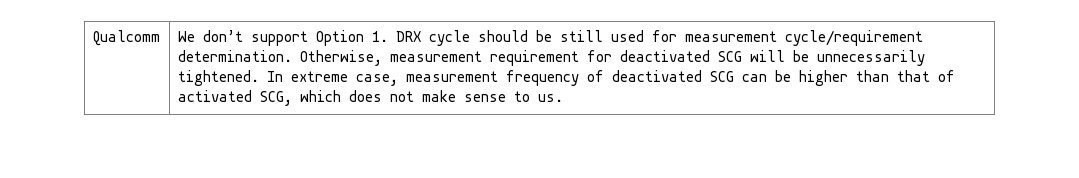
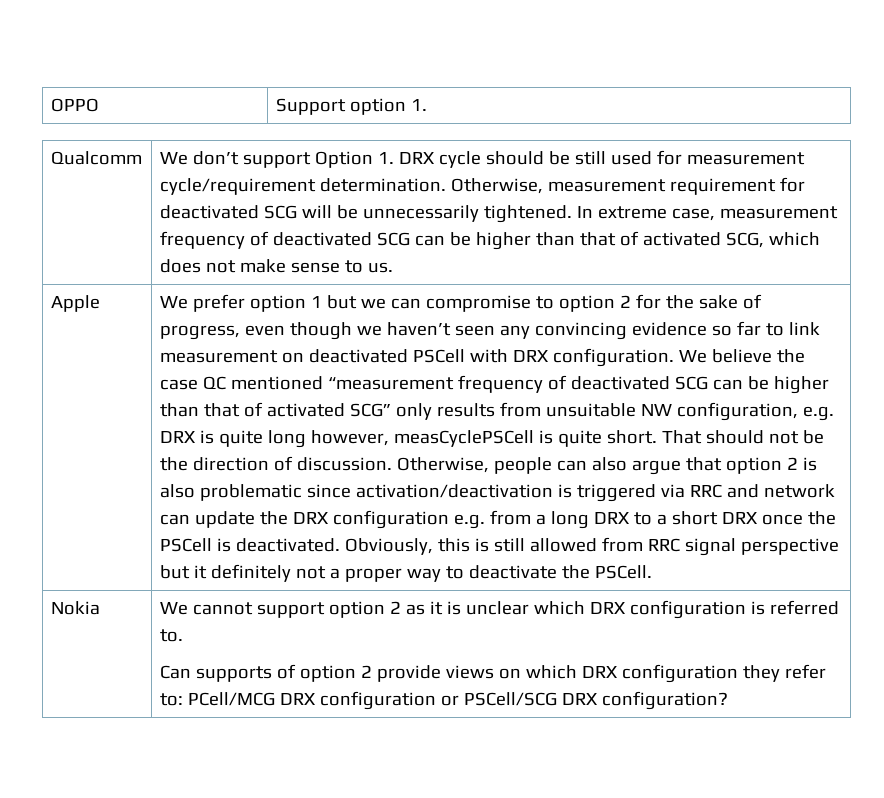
(92, 38) none -> [50,98,99,112] [275,98,427,115] OPPO | Support option 1. //
(563, 98) none -> [50,295,100,312] [159,294,762,312] [159,321,820,340] [159,348,805,367] [159,375,829,394] [159,402,834,421] [159,430,824,448] [159,456,817,475] [159,484,835,502] [159,510,836,529] [159,537,839,556] [159,564,652,582] [50,601,100,615] [159,600,839,619] [159,629,183,642] [159,664,826,683] [159,691,728,710] // Apple | We prefer option 1 but we can compromise to option 2 for the sake of progress, even though we haven’t seen any convincing evidence so far to link measurement on deactivated PSCell with DRX configuration. We believe the case QC mentioned “measurement frequency of deactivated SCG can be higher than that of activated SCG” only results from unsuitable NW configuration, e.g. DRX is quite long however, measCyclePSCell is quite short. That should not be the direction of discussion. Otherwise, people can also argue that option 2 is also problematic since activation/deactivation is triggered via RRC and network can update the DRX configuration e.g. from a long DRX to a short DRX once the PSCell is deactivated. Obviously, this is still allowed from RRC signal perspective but it definitely not a proper way to deactivate the PSCell. // Nokia | We cannot support option 2 as it is unclear which DRX configuration is referred to. // Can supports of option 2 provide views on which DRX configuration they refer to: PCell/MCG DRX configuration or PSCell/SCG DRX configuration?

